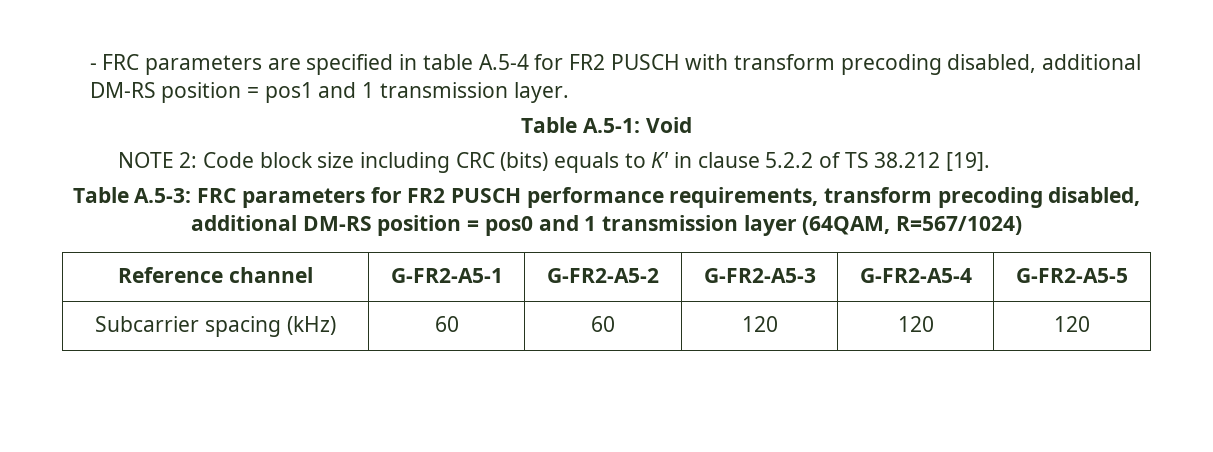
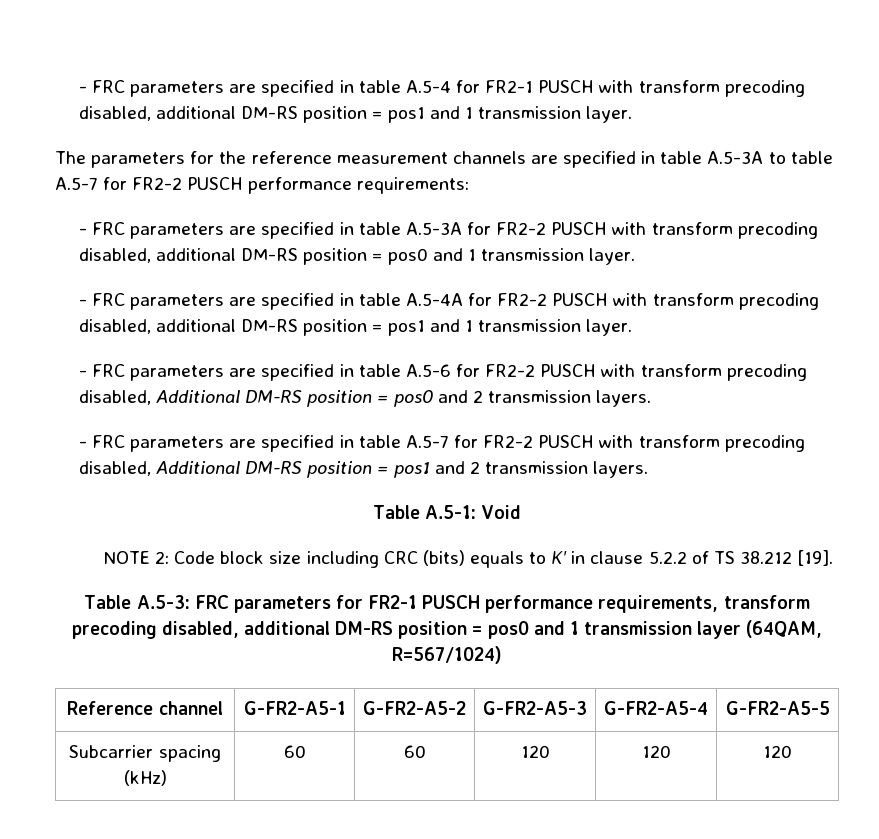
[568,54,605,70] FR2 -> [485,80,534,93] FR2-1
(569, 92) none -> [55,151,833,168] [55,177,469,194] [78,222,818,239] [78,248,636,265] [78,293,819,310] [78,319,633,336] [78,364,807,381] [78,390,652,407] [78,435,805,452] [78,461,649,478] // The parameters for the reference measurement channels are specified in table A.5-3A to table A.5-7 for FR2-2 PUSCH performance requirements: // - FRC parameters are specified in table A.5-3A for FR2-2 PUSCH with transform precoding disabled, additional DM-RS position = pos0 and 1 transmission layer. // - FRC parameters are specified in table A.5-4A for FR2-2 PUSCH with transform precoding disabled, additional DM-RS position = pos1 and 1 transmission layer. // - FRC parameters are specified in table A.5-6 for FR2-2 PUSCH with transform precoding disabled, Additional DM-RS position = pos0 and 2 transmission layers. // - FRC parameters are specified in table A.5-7 for FR2-2 PUSCH with transform precoding disabled, Additional DM-RS position = pos1 and 2 transmission layers.
[407,188,446,203] FR2 -> [368,595,418,609] FR2-1

